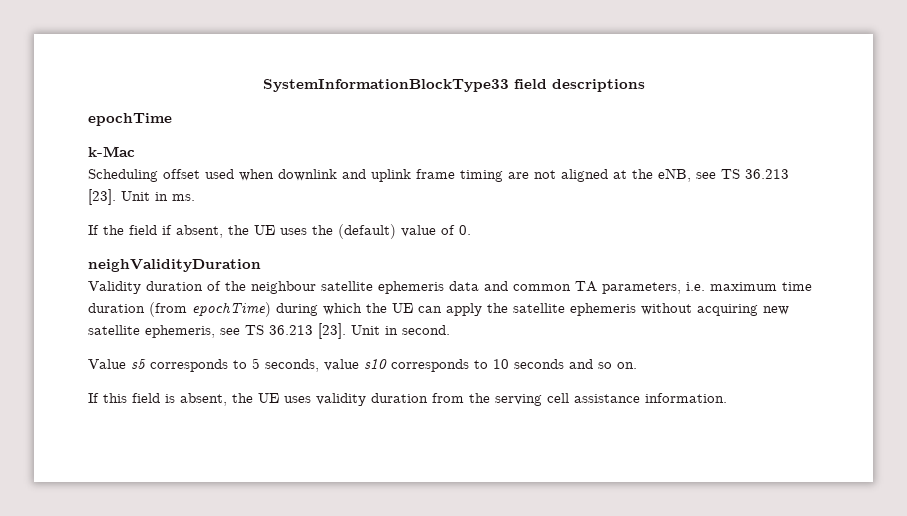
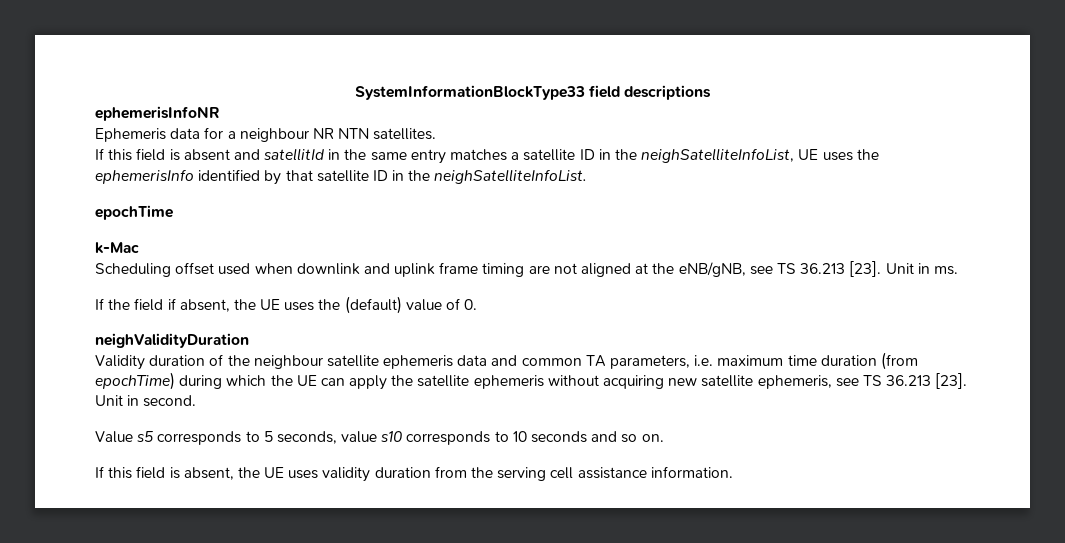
(645, 85) none -> [95,106,220,121] [95,127,437,142] [95,148,879,164] [95,169,588,185] // ephemerisInfoNR // Ephemeris data for a neighbour NR NTN satellites. // If this field is absent and satellitId in the same entry matches a satellite ID in the neighSatelliteInfoList, UE uses the ephemerisInfo identified by that satellite ID in the neighSatelliteInfoList.
[658,168,691,182] eNB, -> [678,262,746,277] eNB/gNB,

